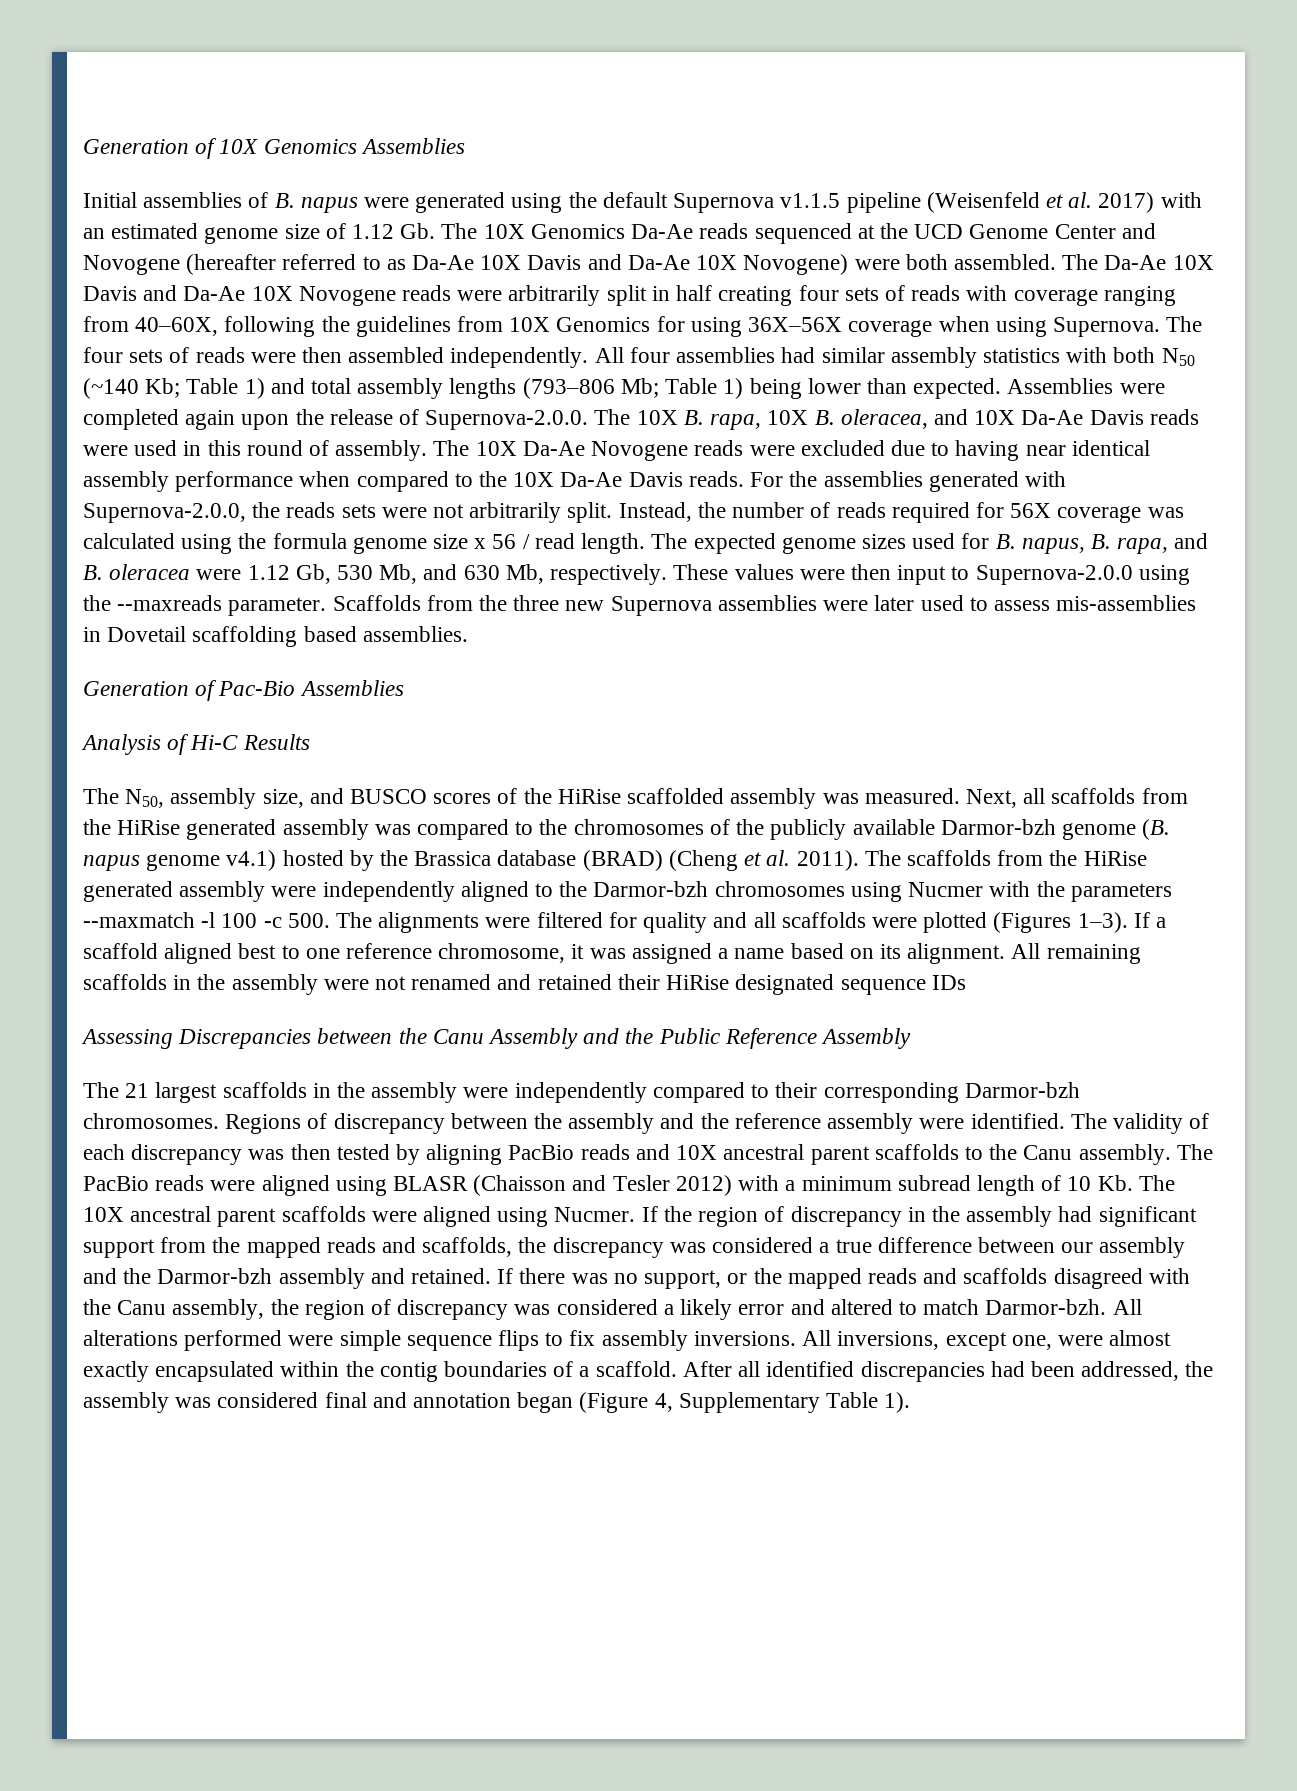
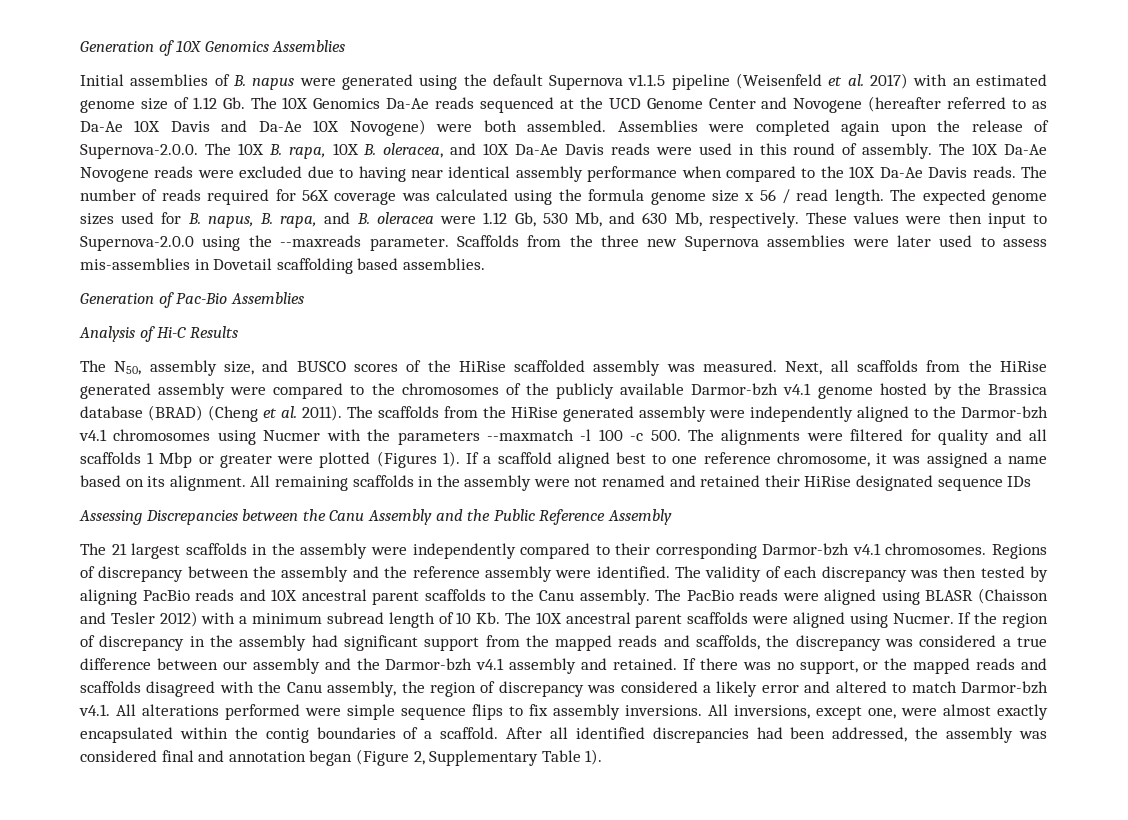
[1062,254,1214,270] [83,285,1176,306] [83,316,1203,337] [83,347,1195,368] [83,378,1002,399] The Da-Ae 10X Davis and Da-Ae 10X Novogene reads were arbitrarily split in half creating four sets of reads with coverage ranging from 40–60X, following the guidelines from 10X Genomics for using 36X–56X coverage when using Supernova. The four sets of reads were then assembled independently. All four assemblies had similar assembly statistics with both N50 (~140 Kb; Table 1) and total assembly lengths (793–806 Mb; Table 1) being lower than expected. -> (607, 126) none
[750,471,1066,492] [83,502,726,523] For the assemblies generated with Supernova-2.0.0, the reads sets were not arbitrarily split. Instead, the -> [1021,166,1048,178] The
[374,824,411,835] was -> [230,387,267,395] were
[1061,819,1171,840] [83,850,277,871] genome (B. napus genome v4.1) -> [783,383,873,399] v4.1 genome
(709, 889) none -> [79,429,107,441] v4.1
(866, 920) none -> [147,452,272,468] 1 Mbp or greater
[1077,912,1128,933] 1–3). -> [442,451,460,467] 1).
(1080, 1090) none -> [852,543,881,555] v4.1
(273, 1276) none -> [476,658,505,670] v4.1
[985,1299,1107,1315] Darmor-bzh. -> [961,681,1049,694] [79,704,110,716] Darmor-bzh v4.1.
[654,1393,673,1412] 4, -> [413,751,425,765] 2,

